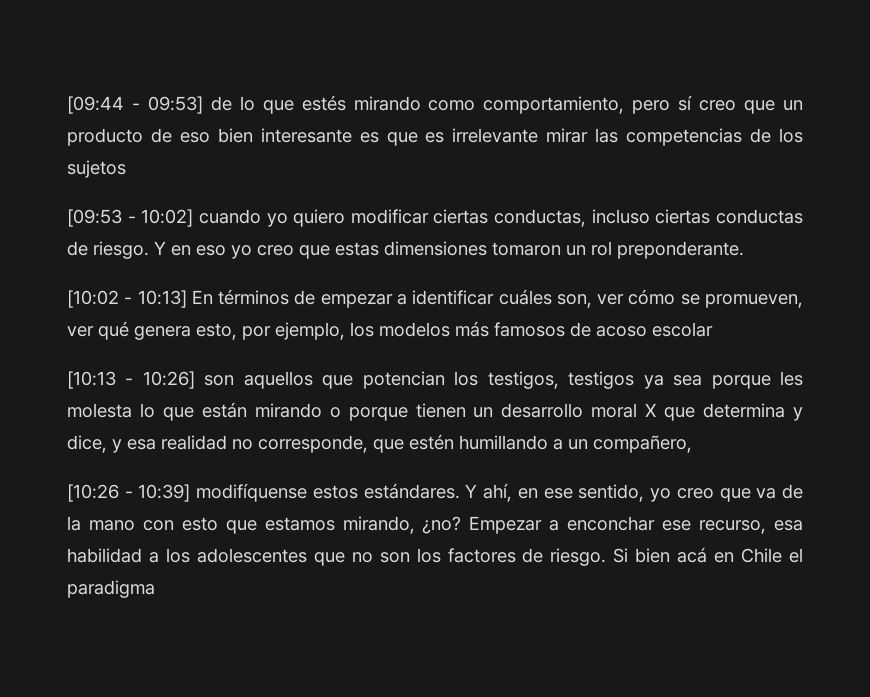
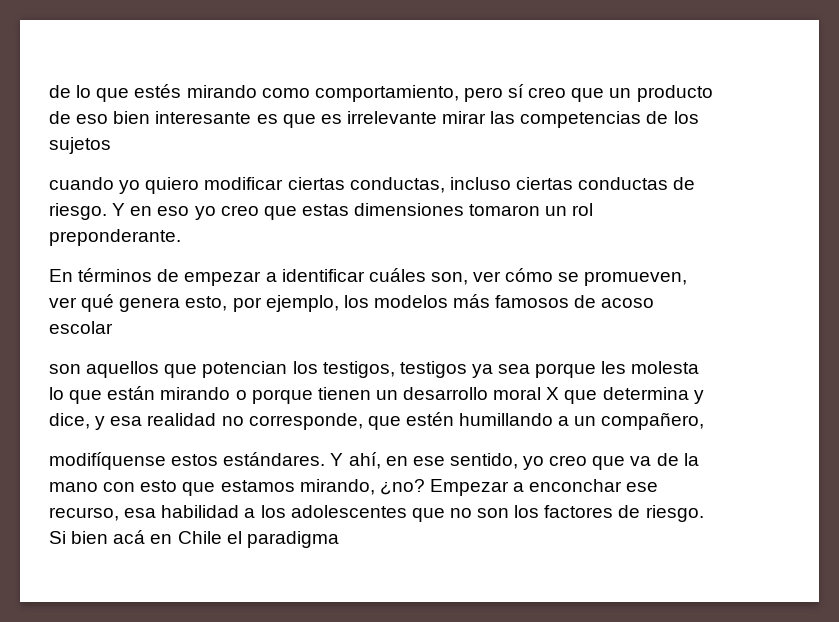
[67,96,203,114] [09:44 - 09:53] -> (49, 91) none
[67,209,194,227] [09:53 - 10:02] -> (111, 145) none
[67,290,187,308] [10:02 - 10:13] -> (181, 237) none
[67,371,195,389] [10:13 - 10:26] -> (113, 327) none
[67,484,191,502] [10:26 - 10:39] -> (705, 421) none

